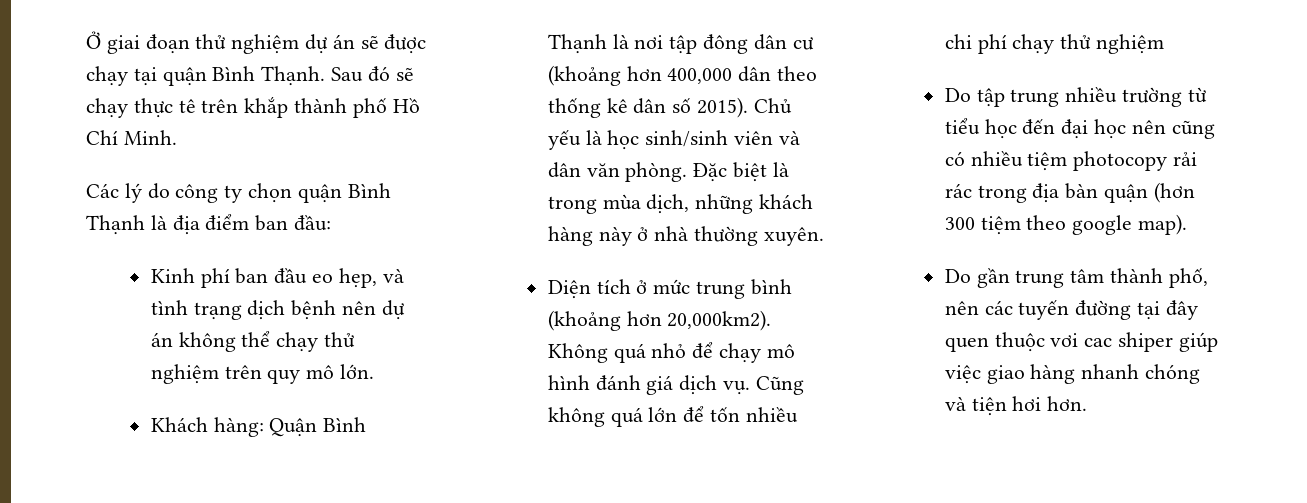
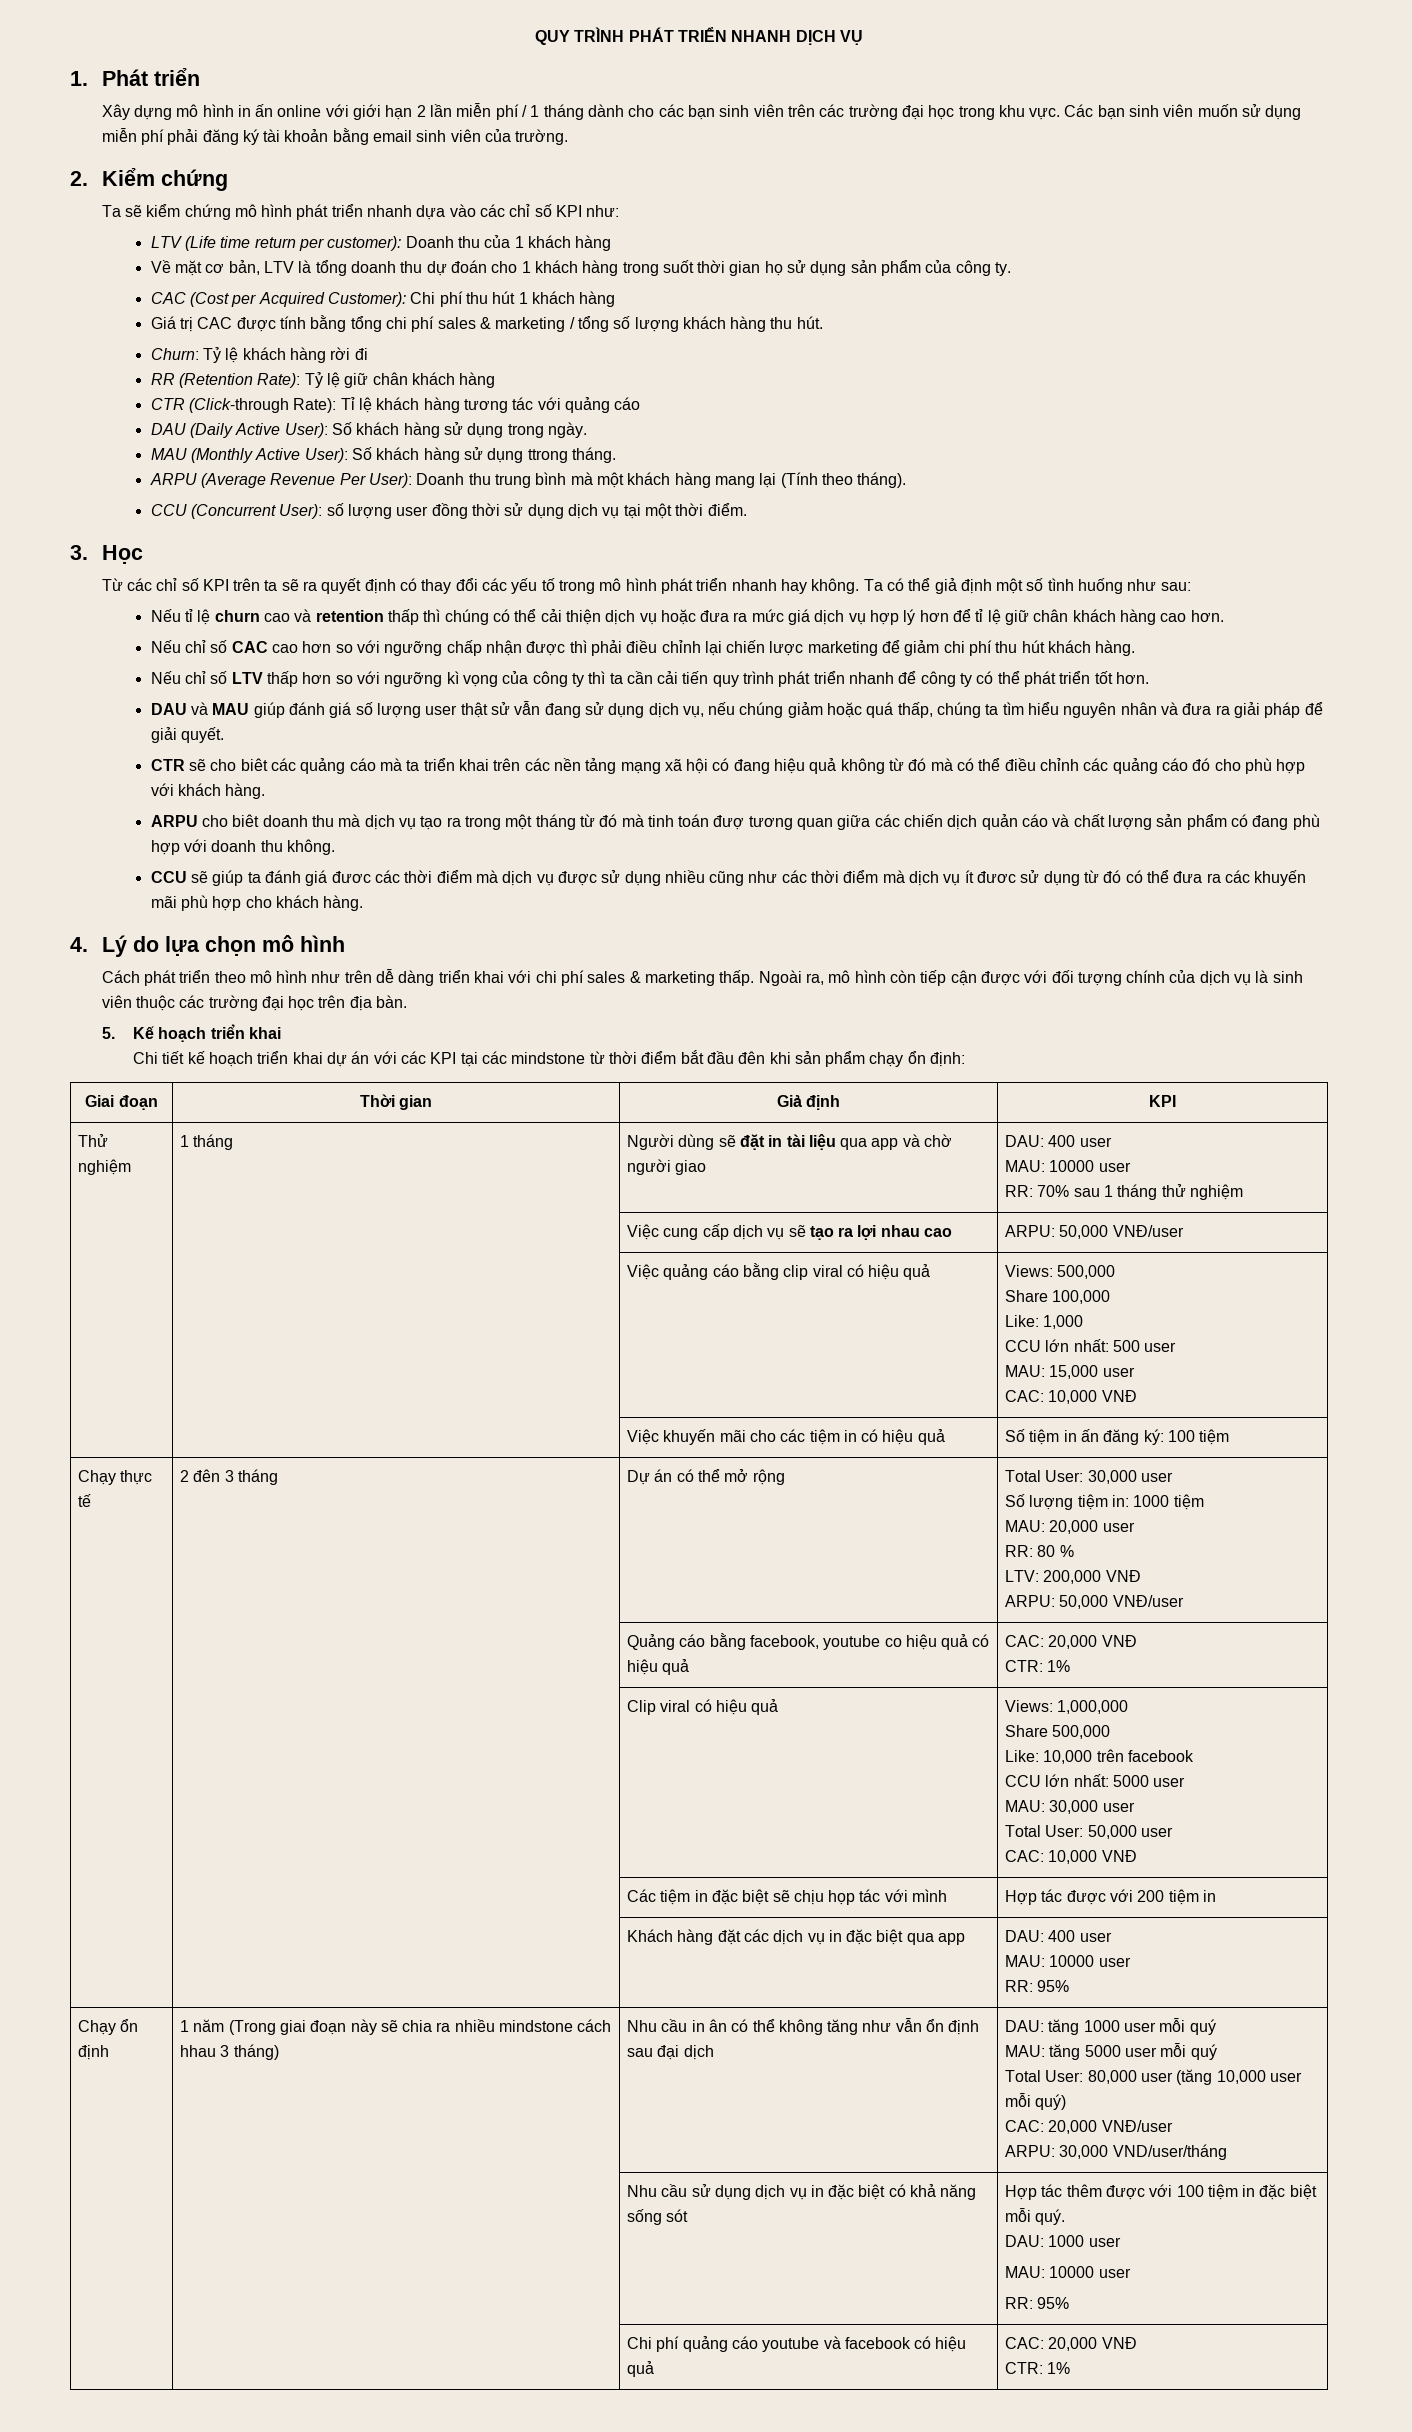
[86,31,427,54] [86,66,414,86] [86,96,420,118] [86,130,177,145] [86,183,391,203] [86,214,332,235] [150,268,404,288] [150,300,405,320] [150,331,356,352] [150,364,375,384] [150,417,367,437] [547,34,814,54] [547,65,818,86] [547,97,792,118] [547,130,800,150] [547,162,789,182] [547,194,814,214] [547,226,824,246] [547,279,792,299] [547,310,772,331] [547,342,795,363] [547,375,804,395] [547,406,798,427] [944,34,1165,54] [944,87,1207,107] [944,118,1215,139] [944,151,1198,171] [944,182,1195,203] [944,214,1188,235] [944,268,1208,288] [944,300,1198,320] [944,332,1218,352] [944,364,1201,384] [944,396,1088,416] Ở giai đoạn thử nghiệm dự án sẽ được chạy tại quận Bình Thạnh. Sau đó sẽ chạy thực tê trên khắp thành phố Hồ Chí Minh. // Các lý do công ty chọn quận Bình Thạnh là địa điểm ban đầu: // Kinh phí ban đầu eo hẹp, và tình trạng dịch bệnh nên dự án không thể chạy thử nghiệm trên quy mô lớn. // Khách hàng: Quận Bình Thạnh là nơi tập đông dân cư (khoảng hơn 400,000 dân theo thống kê dân số 2015). Chủ yếu là học sinh/sinh viên và dân văn phòng. Đặc biệt là trong mùa dịch, những khách hàng này ở nhà thường xuyên. // Diện tích ở mức trung bình (khoảng hơn 20,000km2). Không quá nhỏ để chạy mô hình đánh giá dịch vụ. Cũng không quá lớn để tốn nhiều chi phí chạy thử nghiệm // Do tập trung nhiều trường từ tiểu học đến đại học nên cũng có nhiều tiệm photocopy rải rác trong địa bàn quận (hơn 300 tiệm theo google map). // Do gần trung tâm thành phố, nên các tuyến đường tại đây quen thuộc vơi cac shiper giúp việc giao hàng nhanh chóng và tiện hơi hơn. -> [535,27,863,45] [70,68,200,86] [101,103,1302,120] [101,128,569,145] [70,168,228,191] [101,204,620,220] [150,235,612,251] [150,260,1012,276] [150,291,616,307] [150,315,823,332] [150,347,368,363] [150,372,496,388] [150,397,641,413] [150,422,587,438] [150,447,616,463] [149,472,907,488] [150,503,747,519] [70,545,143,564] [101,578,1191,594] [150,609,1224,625] [150,640,1136,656] [150,671,1149,687] [150,701,1323,718] [150,727,225,743] [150,758,1306,774] [150,783,266,799] [150,814,1320,830] [150,839,335,855] [150,870,1307,886] [150,895,364,911] [70,935,345,957] [101,969,1303,986] [101,995,408,1011] [101,1024,282,1042] [133,1050,966,1067] [85,1095,158,1110] [359,1094,433,1110] [776,1095,841,1110] [1149,1095,1176,1107] [77,1134,108,1147] [77,1159,131,1175] [179,1134,234,1150] [626,1134,953,1150] [626,1159,707,1175] [1004,1135,1112,1147] [1004,1160,1131,1172] [1004,1184,1243,1200] [626,1224,953,1240] [1004,1225,1184,1239] [626,1263,931,1280] [1004,1265,1116,1279] [1004,1290,1111,1304] [1004,1315,1084,1329] [1004,1339,1177,1352] [1004,1365,1135,1379] [1004,1390,1137,1404] [626,1429,945,1445] [1004,1429,1230,1445] [77,1470,153,1485] [77,1494,91,1507] [179,1469,278,1485] [626,1469,785,1485] [1004,1470,1173,1484] [1004,1494,1204,1510] [1004,1520,1135,1534] [1004,1545,1074,1557] [1004,1570,1141,1584] [1004,1595,1184,1609] [626,1633,990,1650] [626,1659,690,1675] [1004,1635,1137,1649] [1004,1660,1071,1672] [626,1699,779,1715] [1004,1700,1129,1714] [1004,1725,1111,1739] [1004,1749,1194,1764] [1004,1774,1186,1787] [1004,1800,1135,1814] [1004,1825,1173,1839] [1004,1850,1137,1864] [626,1889,948,1905] [1004,1889,1216,1905] [626,1929,966,1945] [1004,1930,1112,1942] [1004,1955,1131,1967] [1004,1980,1070,1992] [77,2019,139,2035] [77,2045,109,2060] [179,2019,612,2035] [179,2044,279,2060] [626,2018,980,2035] [626,2045,714,2060] [1004,2018,1216,2035] [1004,2043,1217,2060] [1004,2069,1302,2085] [1004,2093,1067,2110] [1004,2120,1173,2134] [1004,2144,1227,2160] [626,2184,977,2200] [626,2209,689,2225] [1004,2184,1317,2200] [1004,2208,1066,2225] [1004,2235,1121,2247] [1004,2266,1131,2278] [1004,2297,1070,2309] [626,2336,967,2352] [626,2361,654,2377] [1004,2337,1137,2351] [1004,2362,1071,2374] QUY TRÌNH PHÁT TRIỂN NHANH DỊCH VỤ // 1. Phát triển // Xây dựng mô hình in ấn online với giới hạn 2 lần miễn phí / 1 tháng dành cho các bạn sinh viên trên các trường đại học trong khu vực. Các bạn sinh viên muốn sử dụng miễn phí phải đăng ký tài khoản bằng email sinh viên của trường. // 2. Kiểm chứng // Ta sẽ kiểm chứng mô hình phát triển nhanh dựa vào các chỉ số KPI như: // LTV (Life time return per customer): Doanh thu của 1 khách hàng // Về mặt cơ bản, LTV là tổng doanh thu dự đoán cho 1 khách hàng trong suốt thời gian họ sử dụng sản phẩm của công ty. // CAC (Cost per Acquired Customer): Chi phí thu hút 1 khách hàng // Giá trị CAC được tính bằng tổng chi phí sales & marketing / tổng số lượng khách hàng thu hút. // Churn: Tỷ lệ khách hàng rời đi // RR (Retention Rate): Tỷ lệ giữ chân khách hàng // CTR (Click-through Rate): Tỉ lệ khách hàng tương tác với quảng cáo // DAU (Daily Active User): Số khách hàng sử dụng trong ngày. // MAU (Monthly Active User): Số khách hàng sử dụng ttrong tháng. // ARPU (Average Revenue Per User): Doanh thu trung bình mà một khách hàng mang lại (Tính theo tháng). // CCU (Concurrent User): số lượng user đồng thời sử dụng dịch vụ tại một thời điểm. // 3. Học // Từ các chỉ số KPI trên ta sẽ ra quyết định có thay đổi các yếu tố trong mô hình phát triển nhanh hay không. Ta có thể giả định một số tình huống như sau: // Nếu tỉ lệ churn cao và retention thấp thì chúng có thể cải thiện dịch vụ hoặc đưa ra mức giá dịch vụ hợp lý hơn để tỉ lệ giữ chân khách hàng cao hơn. // Nếu chỉ số CAC cao hơn so với ngưỡng chấp nhận được thì phải điều chỉnh lại chiến lược marketing để giảm chi phí thu hút khách hàng. // Nếu chỉ số LTV thấp hơn so với ngưỡng kì vọng của công ty thì ta cần cải tiến quy trình phát triển nhanh để công ty có thể phát triển tốt hơn. // DAU và MAU giúp đánh giá số lượng user thật sử vẫn đang sử dụng dịch vụ, nếu chúng giảm hoặc quá thấp, chúng ta tìm hiểu nguyên nhân và đưa ra giải pháp để giải quyết. // CTR sẽ cho biêt các quảng cáo mà ta triển khai trên các nền tảng mạng xã hội có đang hiệu quả không từ đó mà có thể điều chỉnh các quảng cáo đó cho phù hợp với khách hàng. // ARPU cho biêt doanh thu mà dịch vụ tạo ra trong một tháng từ đó mà tinh toán đượ tương quan giữa các chiến dịch quản cáo và chất lượng sản phẩm có đang phù hợp với doanh thu không. // CCU sẽ giúp ta đánh giá đươc các thời điểm mà dịch vụ được sử dụng nhiều cũng như các thời điểm mà dịch vụ ít đươc sử dụng từ đó có thể đưa ra các khuyến mãi phù hợp cho khách hàng. // 4. Lý do lựa chọn mô hình // Cách phát triển theo mô hình như trên dễ dàng triển khai với chi phí sales & marketing thấp. Ngoài ra, mô hình còn tiếp cận được với đối tượng chính của dịch vụ là sinh viên thuộc các trường đại học trên địa bàn. // 5. Kế hoạch triển khai // Chi tiết kế hoạch triển khai dự án với các KPI tại các mindstone từ thời điểm bắt đầu đên khi sản phẩm chạy ổn định: // Giai đoạn | Thời gian | Giả định | KPI // Thử nghiệm | 1 tháng | Người dùng sẽ đặt in tài liệu qua app và chờ người giao | DAU: 400 user // MAU: 10000 user // RR: 70% sau 1 tháng thử nghiệm // | | Việc cung cấp dịch vụ sẽ tạo ra lợi nhau cao | ARPU: 50,000 VNĐ/user // | | Việc quảng cáo bằng clip viral có hiệu quả | Views: 500,000 // Share 100,000 // Like: 1,000 // CCU lớn nhất: 500 user // MAU: 15,000 user // CAC: 10,000 VNĐ // | | Việc khuyến mãi cho các tiệm in có hiệu quả | Số tiệm in ấn đăng ký: 100 tiệm // Chạy thực tế | 2 đên 3 tháng | Dự án có thể mở rộng | Total User: 30,000 user // Số lượng tiệm in: 1000 tiệm // MAU: 20,000 user // RR: 80 % // LTV: 200,000 VNĐ // ARPU: 50,000 VNĐ/user // | | Quảng cáo bằng facebook, youtube co hiệu quả có hiệu quả | CAC: 20,000 VNĐ // CTR: 1% // | | Clip viral có hiệu quả | Views: 1,000,000 // Share 500,000 // Like: 10,000 trên facebook // CCU lớn nhất: 5000 user // MAU: 30,000 user // Total User: 50,000 user // CAC: 10,000 VNĐ // | | Các tiệm in đặc biệt sẽ chịu họp tác với mình | Hợp tác được với 200 tiệm in // | | Khách hàng đặt các dịch vụ in đặc biệt qua app | DAU: 400 user // MAU: 10000 user // RR: 95% // Chạy ổn định | 1 năm (Trong giai đoạn này sẽ chia ra nhiều mindstone cách hhau 3 tháng) | Nhu cầu in ân có thể không tăng như vẫn ổn định sau đại dịch | DAU: tăng 1000 user mỗi quý // MAU: tăng 5000 user mỗi quý // Total User: 80,000 user (tăng 10,000 user mỗi quý) // CAC: 20,000 VNĐ/user // ARPU: 30,000 VND/user/tháng // | | Nhu cầu sử dụng dịch vụ in đặc biệt có khả năng sống sót | Hợp tác thêm được với 100 tiệm in đặc biệt mỗi quý. // DAU: 1000 user // MAU: 10000 user // RR: 95% // | | Chi phí quảng cáo youtube và facebook có hiệu quả | CAC: 20,000 VNĐ // CTR: 1%

